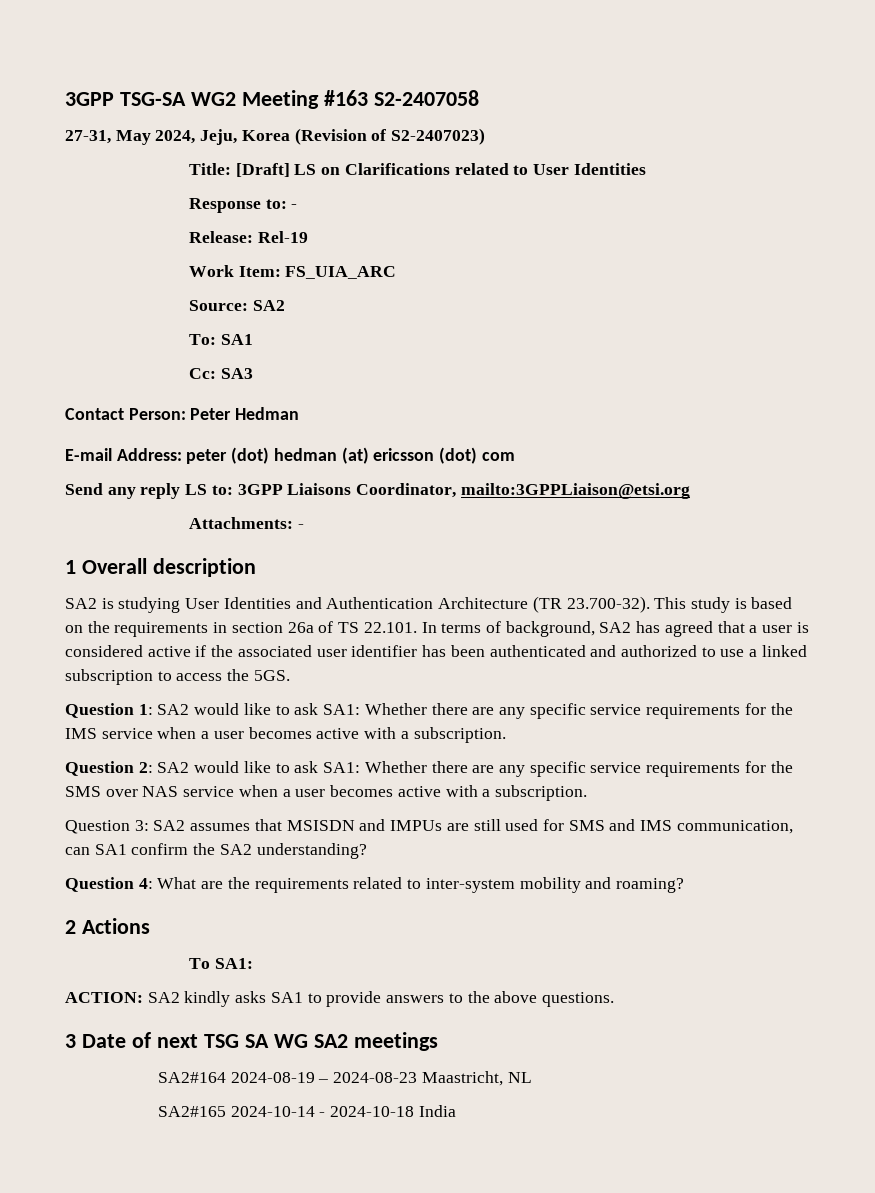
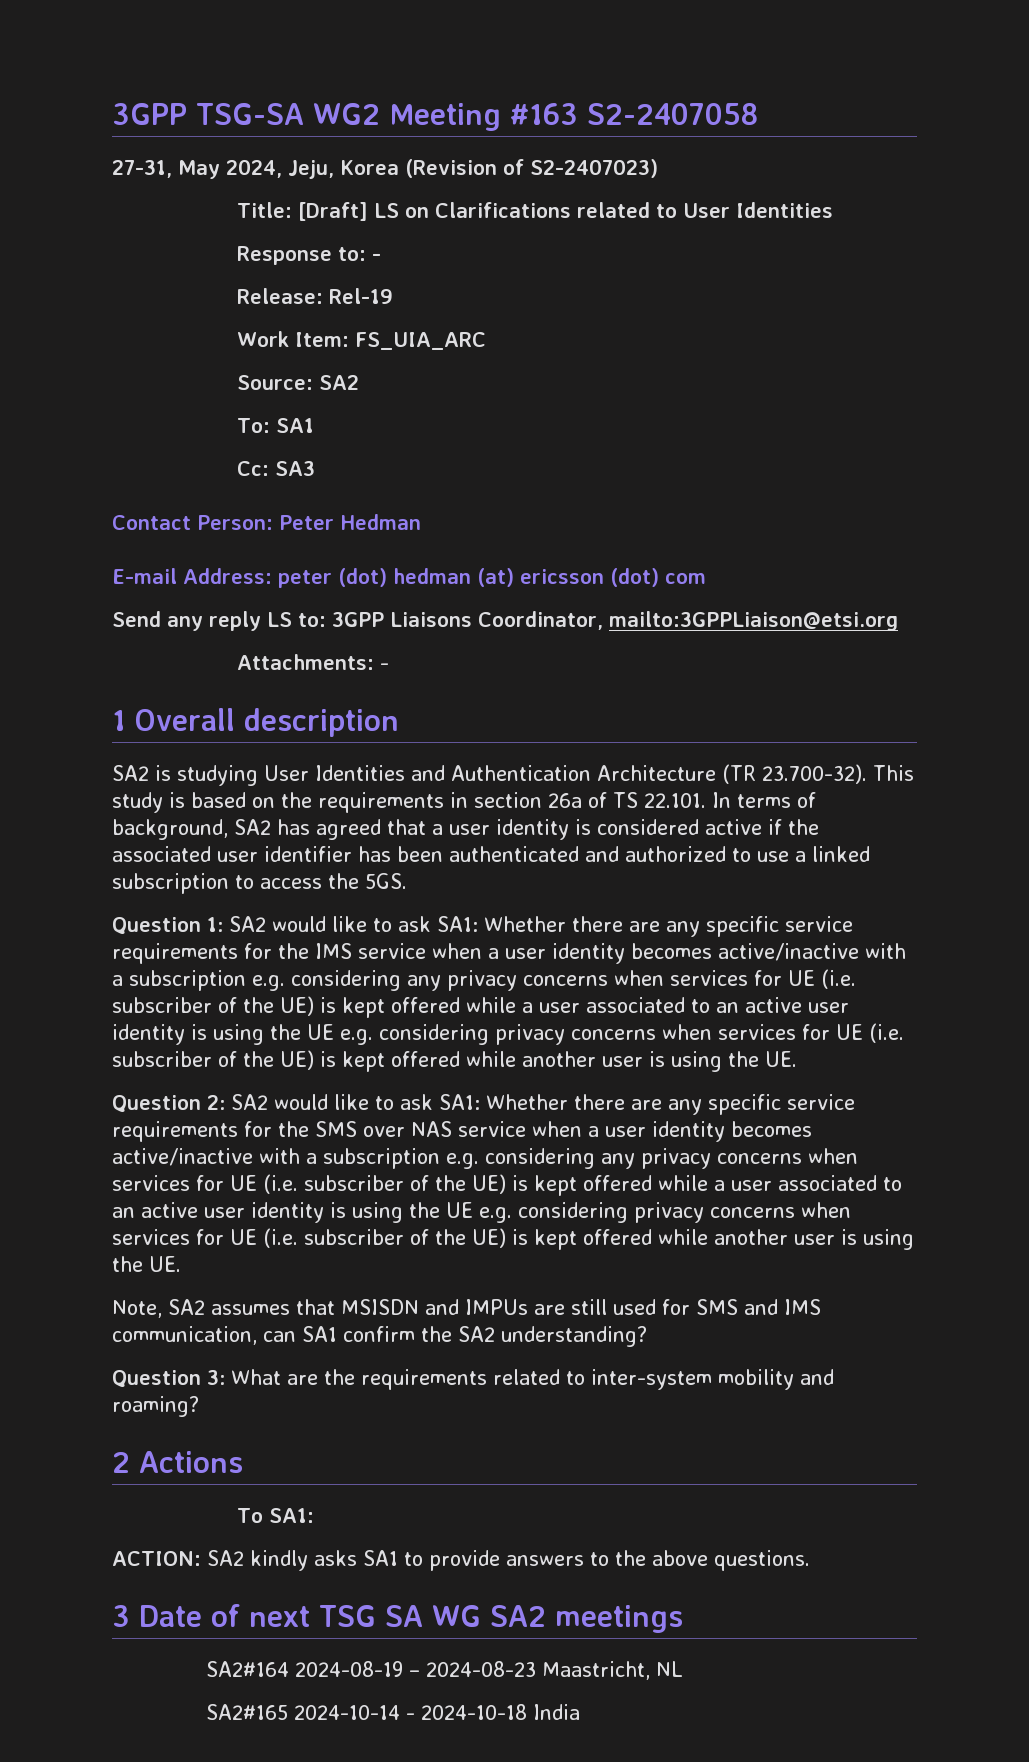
(793, 629) none -> [496,819,569,840] identity
[248,727,506,743] becomes active with a subscription. -> [552,943,906,964] [112,969,856,991] [112,996,849,1018] [112,1023,904,1045] [112,1050,797,1072] identity becomes active/inactive with a subscription e.g. considering any privacy concerns when services for UE (i.e. subscriber of the UE) is kept offered while a user associated to an active user identity is using the UE e.g. considering privacy concerns when services for UE (i.e. subscriber of the UE) is kept offered while another user is using the UE.
[330,785,587,801] [65,820,149,834] becomes active with a subscription. // Question 3: -> [652,1121,812,1142] [112,1148,858,1169] [112,1174,902,1196] [112,1202,851,1223] [112,1228,914,1250] [112,1256,181,1272] [112,1300,162,1318] identity becomes active/inactive with a subscription e.g. considering any privacy concerns when services for UE (i.e. subscriber of the UE) is kept offered while a user associated to an active user identity is using the UE e.g. considering privacy concerns when services for UE (i.e. subscriber of the UE) is kept offered while another user is using the UE. // Note,
[138,878,153,889] 4: -> [207,1370,225,1385] 3:

